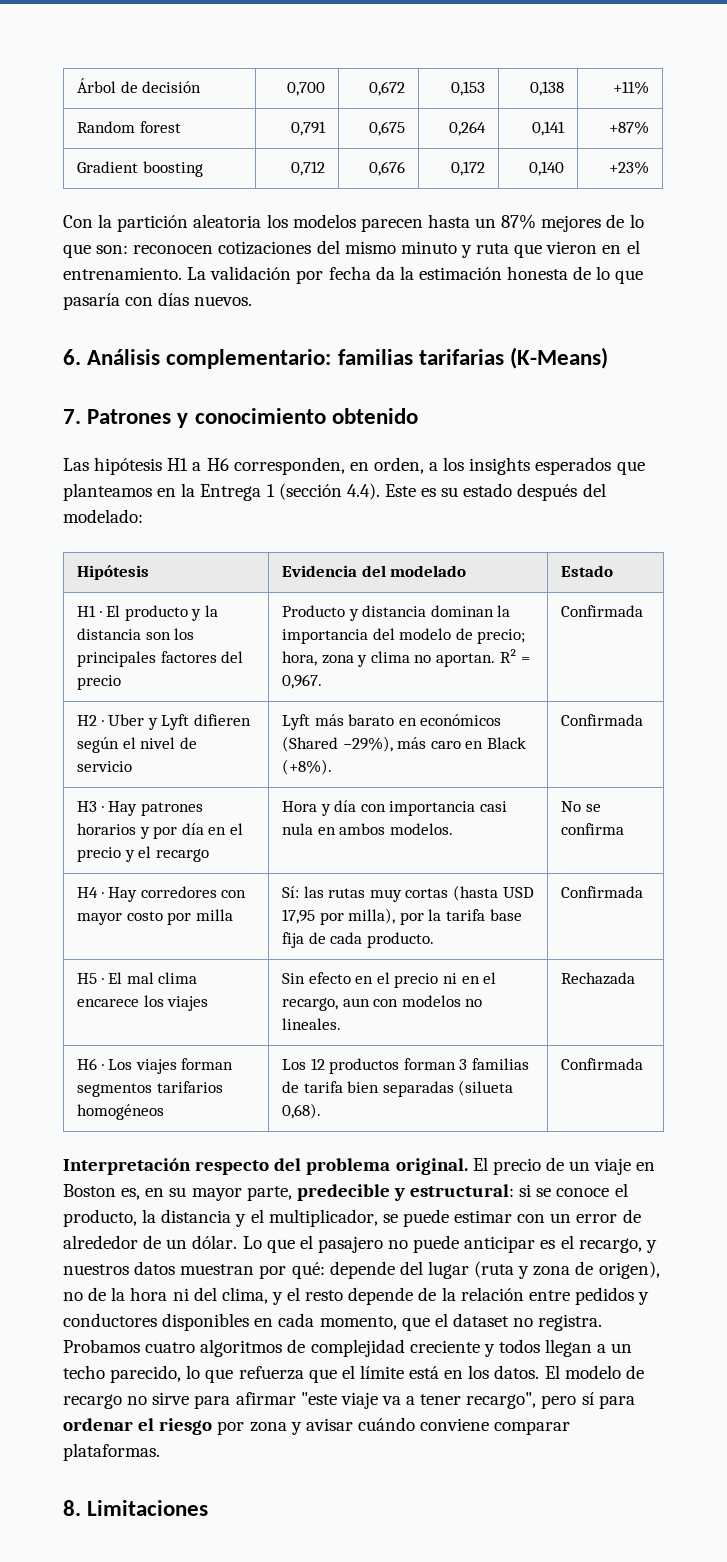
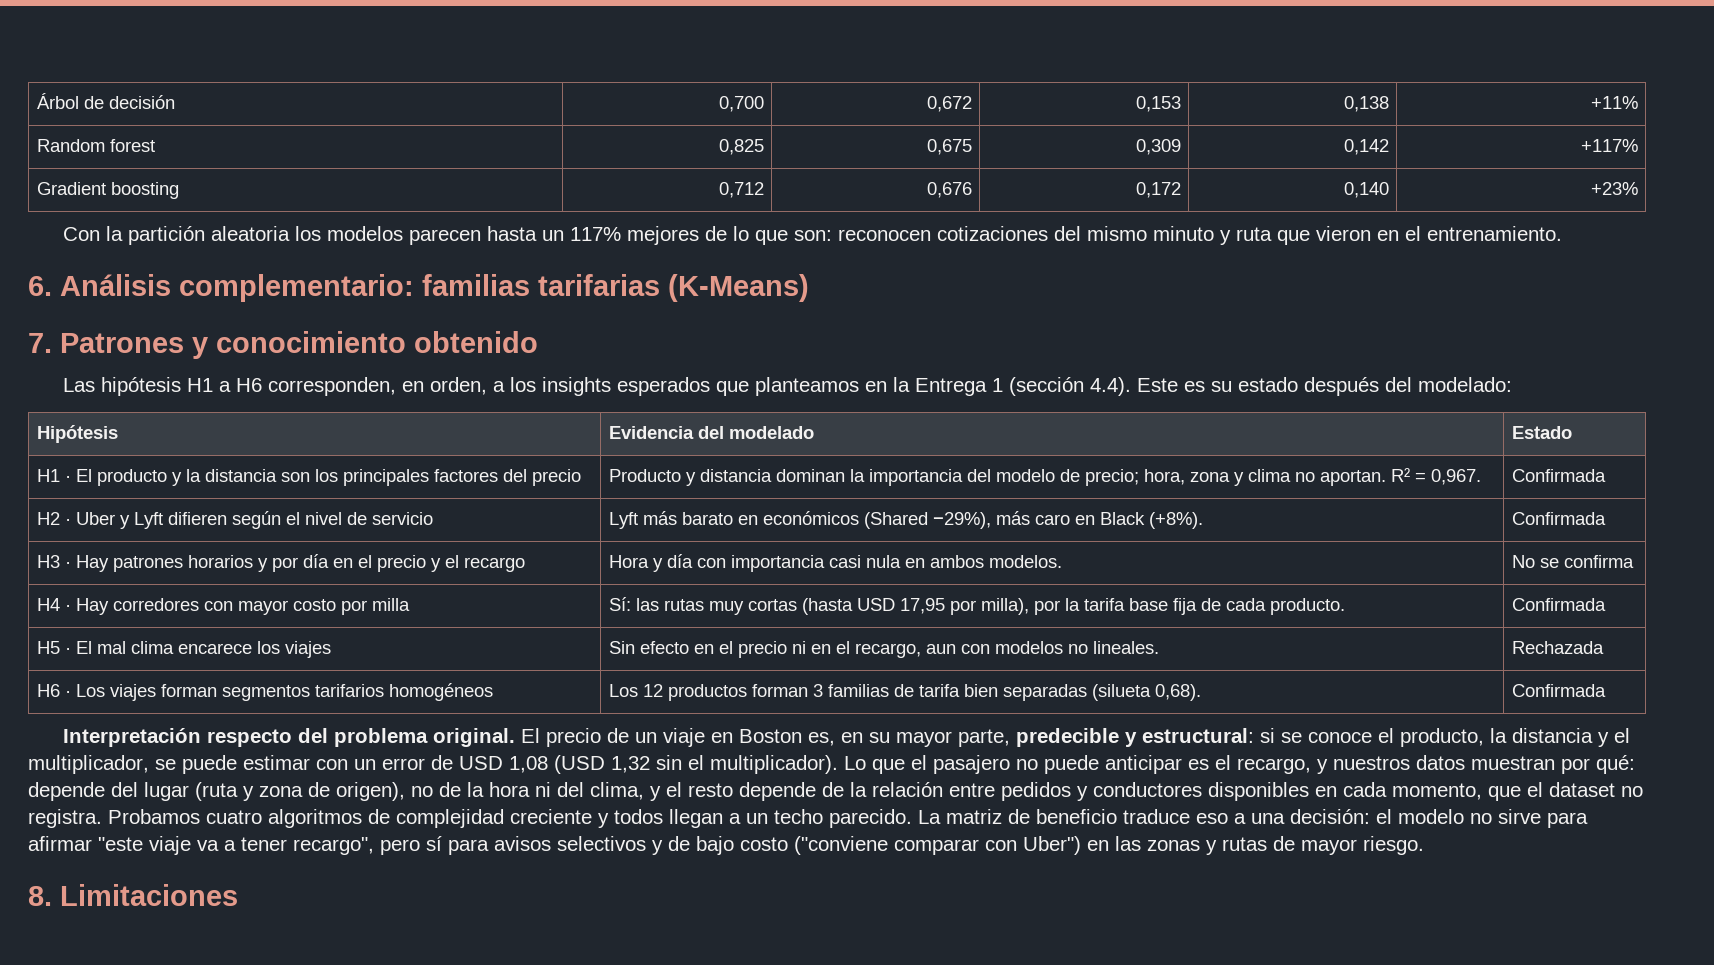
[290,121,326,136] 0,791 -> [718,139,764,155] 0,825
[448,121,486,136] [531,121,565,136] [608,121,649,135] 0,264 | 0,141 | +87% -> [1135,139,1181,155] [1343,139,1389,155] [1580,139,1638,152] 0,309 | 0,142 | +117%
[501,214,537,229] 87% -> [569,227,621,241] 117%
[187,266,644,284] [63,292,253,310] La validación por fecha da la estimación honesta de lo que pasaría con días nuevos. -> (1562, 233) none
[63,1235,238,1249] alrededor de un dólar. -> [459,755,838,774] USD 1,08 (USD 1,32 sin el multiplicador).
[110,1365,644,1383] [63,1394,122,1409] parecido, lo que refuerza que el límite está en los datos. El modelo de recargo -> [829,809,1464,828] parecido. La matriz de beneficio traduce eso a una decisión: el modelo
[63,1417,571,1435] [63,1443,160,1461] ordenar el riesgo por zona y avisar cuándo conviene comparar plataformas. -> [494,836,1424,855] avisos selectivos y de bajo costo ("conviene comparar con Uber") en las zonas y rutas de mayor riesgo.

